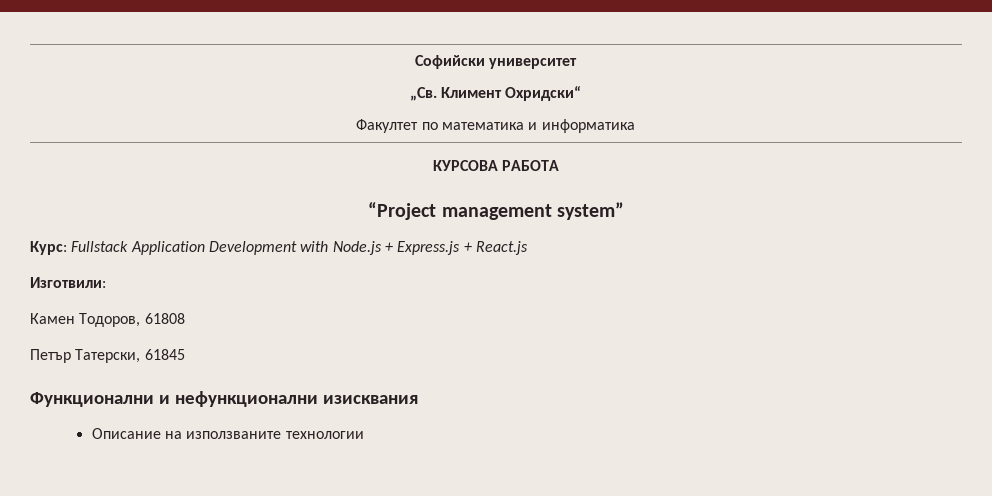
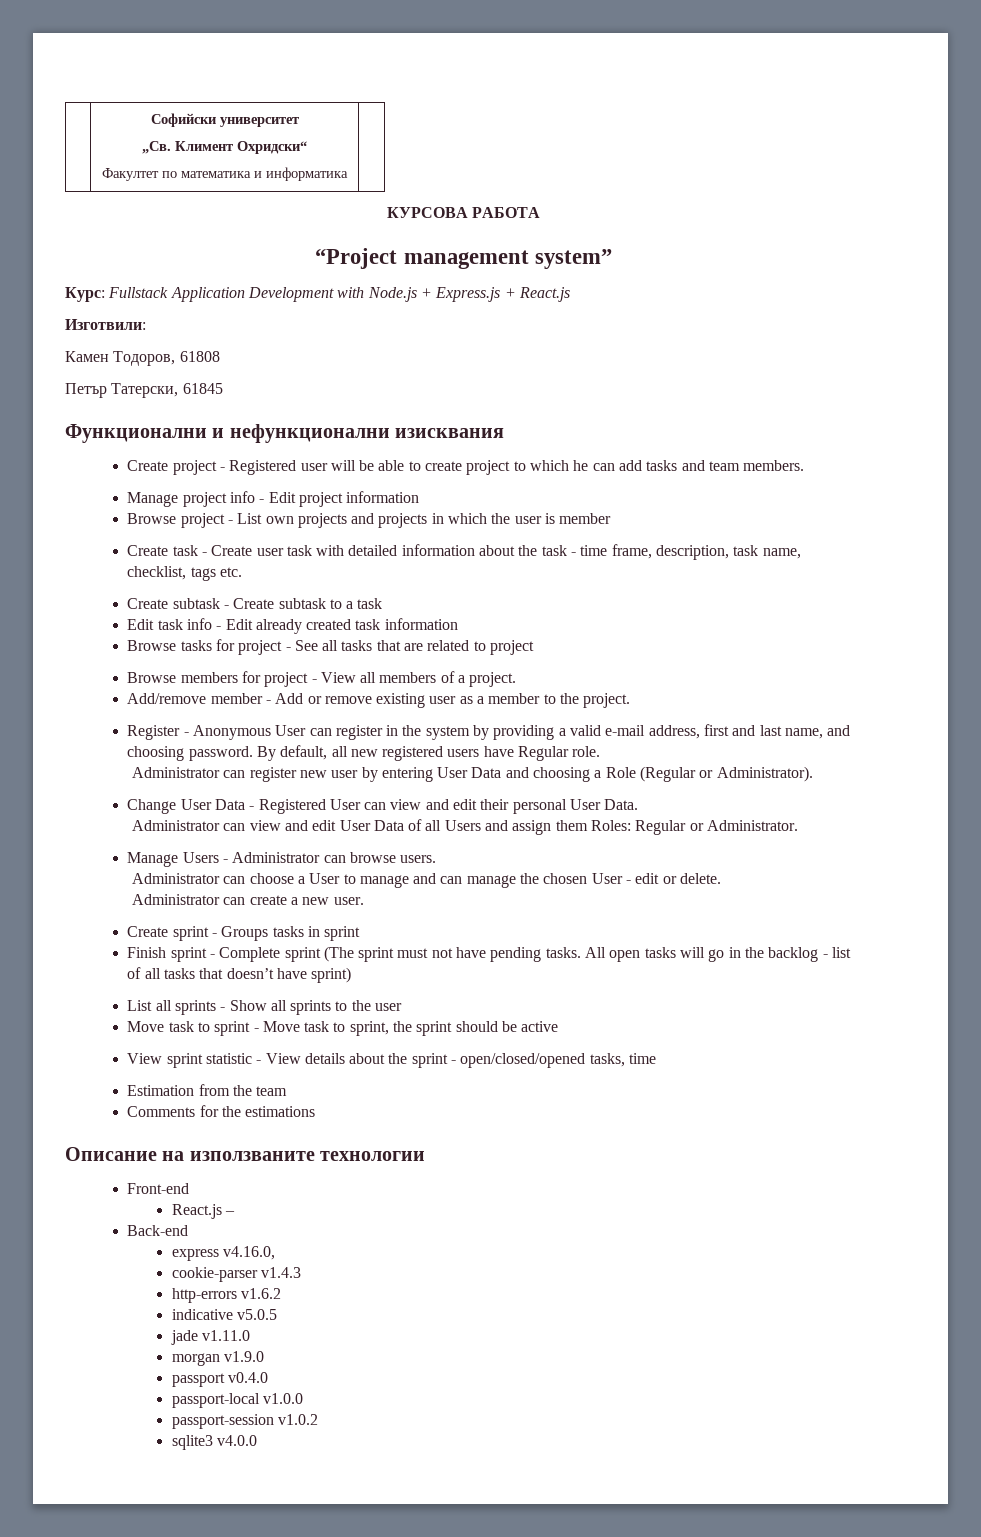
[91,428,364,439] Описание на използваните технологии -> [127,460,805,475] [127,491,420,507] [127,513,612,528] [127,544,801,560] [127,566,242,581] [127,598,383,609] [127,618,458,634] [127,639,535,655] [127,671,517,687] [127,693,631,708] [127,724,851,740] [127,745,601,761] [131,766,813,782] [127,799,639,814] [131,819,799,835] [127,852,437,867] [131,873,722,888] [131,894,364,905] [127,926,361,941] [127,946,851,962] [127,967,352,983] [127,1000,403,1015] [127,1021,559,1036] [127,1053,657,1068] [127,1084,288,1096] [127,1105,316,1117] [65,1147,426,1161] [127,1183,190,1194] [171,1204,236,1219] [127,1225,189,1236] [171,1246,276,1261] [171,1267,302,1282] [171,1288,282,1303] [171,1309,278,1320] [170,1330,251,1345] [171,1351,265,1366] [171,1372,269,1387] [171,1393,304,1408] [171,1414,319,1429] [171,1435,258,1450] Create project - Registered user will be able to create project to which he can add tasks and team members. // Manage project info - Edit project information // Browse project - List own projects and projects in which the user is member // Create task - Create user task with detailed information about the task - time frame, description, task name, checklist, tags etc. // Create subtask - Create subtask to a task // Edit task info - Edit already created task information // Browse tasks for project - See all tasks that are related to project // Browse members for project - View all members of a project. // Add/remove member - Add or remove existing user as a member to the project. // Register - Anonymous User can register in the system by providing a valid e-mail address, first and last name, and choosing password. By default, all new registered users have Regular role. // Administrator can register new user by entering User Data and choosing a Role (Regular or Administrator). // Change User Data - Registered User can view and edit their personal User Data. // Administrator can view and edit User Data of all Users and assign them Roles: Regular or Administrator. // Manage Users - Administrator can browse users. // Administrator can choose a User to manage and can manage the chosen User - edit or delete. // Administrator can create a new user. // Create sprint - Groups tasks in sprint // Finish sprint - Complete sprint (The sprint must not have pending tasks. All open tasks will go in the backlog - list of all tasks that doesn’t have sprint) // List all sprints - Show all sprints to the user // Move task to sprint - Move task to sprint, the sprint should be active // View sprint statistic - View details about the sprint - open/closed/opened tasks, time // Estimation from the team // Comments for the estimations // Описание на използваните технологии // Front-end // React.js – // Back-end // express v4.16.0, // cookie-parser v1.4.3 // http-errors v1.6.2 // indicative v5.0.5 // jade v1.11.0 // morgan v1.9.0 // passport v0.4.0 // passport-local v1.0.0 // passport-session v1.0.2 // sqlite3 v4.0.0

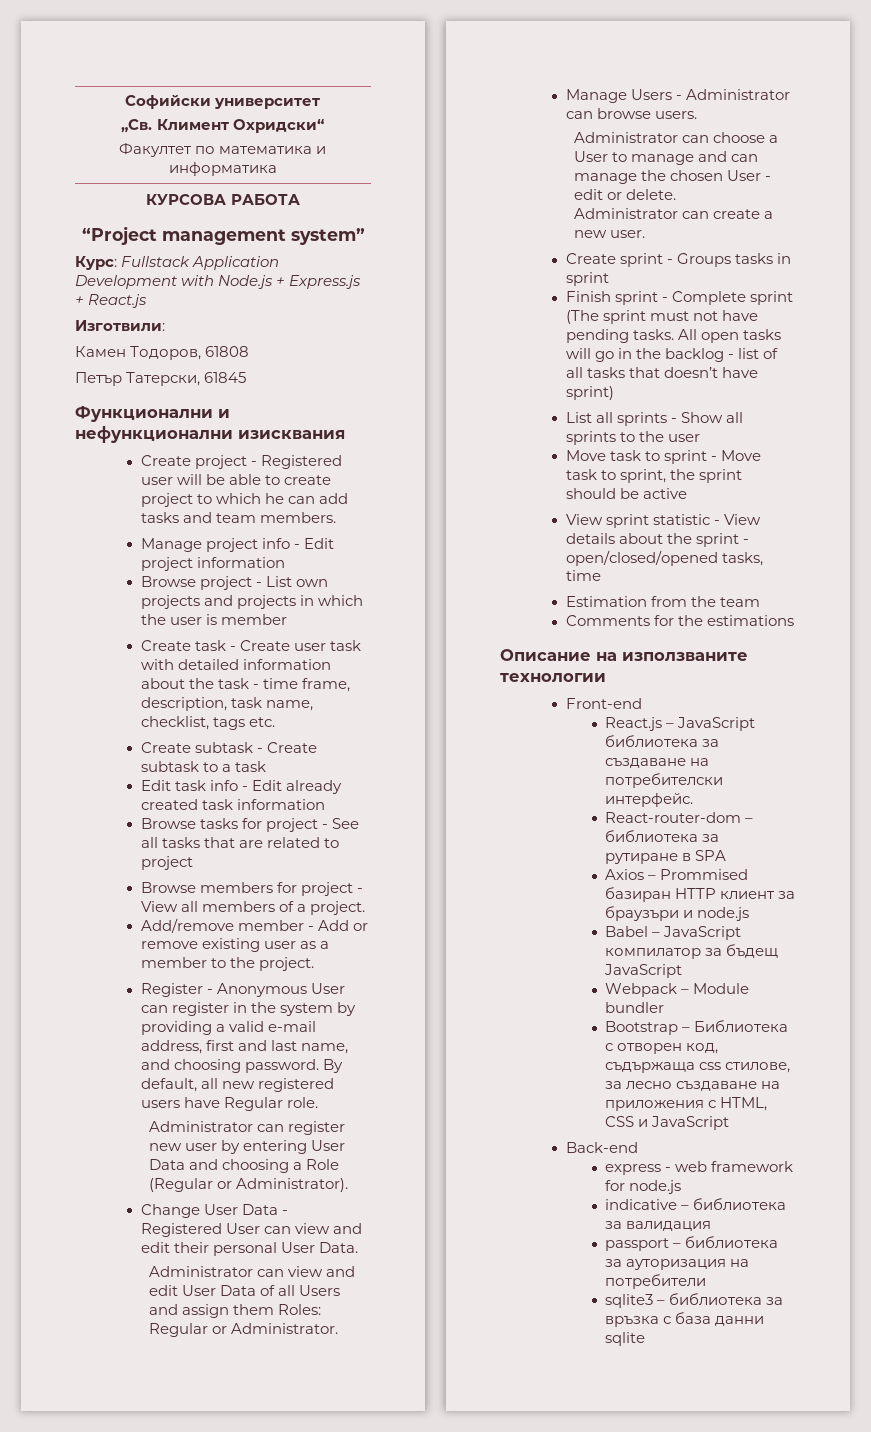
[127,1225,189,1236] [171,1246,276,1261] [171,1267,302,1282] [171,1288,282,1303] [171,1309,278,1320] [170,1330,251,1345] [171,1351,265,1366] [171,1372,269,1387] [171,1393,304,1408] [171,1414,319,1429] [171,1435,258,1450] // Back-end // express v4.16.0, // cookie-parser v1.4.3 // http-errors v1.6.2 // indicative v5.0.5 // jade v1.11.0 // morgan v1.9.0 // passport v0.4.0 // passport-local v1.0.0 // passport-session v1.0.2 // sqlite3 v4.0.0 -> [677,717,756,731] [605,735,720,747] [605,758,710,768] [605,773,724,788] [605,793,694,807] [605,812,754,823] [605,830,720,842] [605,850,727,864] [605,869,749,880] [605,887,796,902] [605,906,750,921] [605,926,742,940] [605,944,779,959] [604,964,683,978] [605,983,750,997] [605,1002,665,1013] [605,1020,789,1035] [605,1043,719,1054] [605,1062,791,1073] [605,1081,781,1091] [605,1097,768,1111] [605,1116,730,1130] [565,1142,638,1153] [605,1161,794,1175] [605,1180,682,1194] [605,1198,787,1210] [605,1221,712,1231] [605,1236,779,1251] [605,1259,750,1270] [605,1274,707,1289] [605,1293,784,1308] [605,1312,765,1327] [605,1332,646,1346] JavaScript библиотека за създаване на потребителски интерфейс. // React-router-dom – библиотека за рутиране в SPA // Axios – Prommised базиран HTTP клиент за браузъри и node.js // Babel – JavaScript компилатор за бъдещ JavaScript // Webpack – Module bundler // Bootstrap – Библиотека с отворен код, съдържаща css стилове, за лесно създаване на приложения с HTML, CSS и JavaScript // Back-end // express - web framework for node.js // indicative – библиотека за валидация // passport – библиотека за ауторизация на потребители // sqlite3 – библиотека за връзка с база данни sqlite

